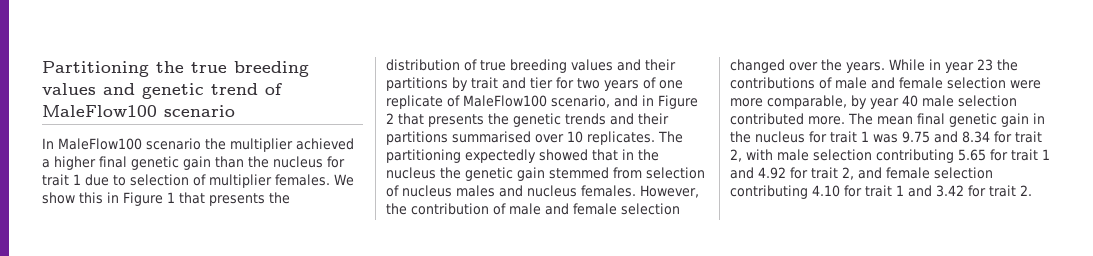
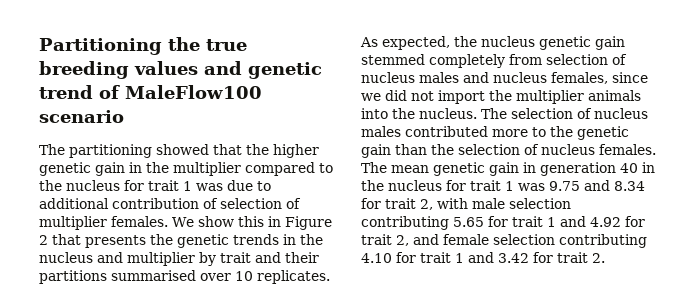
[42,138,354,152] [42,156,345,170] [42,174,81,186] In MaleFlow100 scenario the multiplier achieved a higher final genetic gain than the nucleus for trait 1 -> [39,144,319,158] [39,162,333,176] [39,180,223,191] The partitioning showed that the higher genetic gain in the multiplier compared to the nucleus for trait 1 was
(126, 180) none -> [39,198,218,209] additional contribution of
[166,192,290,206] [386,59,676,73] [386,77,683,91] [386,95,698,109] 1 that presents the distribution of true breeding values and their partitions by trait and tier for two years of one replicate of MaleFlow100 scenario, and in Figure -> (332, 223) none
(606, 119) none -> [283,234,323,245] [39,252,251,266] in the nucleus and multiplier by trait
[658,131,683,143] [386,149,659,163] [386,167,461,179] The partitioning expectedly showed that in the nucleus the -> [360,36,535,50] As expected, the nucleus
(609, 173) none -> [429,54,505,68] completely
[581,185,699,198] [386,203,680,215] [730,59,1018,73] [730,77,1041,89] [730,95,1017,109] [730,113,845,125] females. However, the contribution of male and female selection changed over the years. While in year 23 the contributions of male and female selection were more comparable, by year 40 male selection contributed more. -> [551,72,648,84] [361,90,641,104] [361,108,648,119] [361,126,629,140] [361,144,656,158] females, since we did not import the multiplier animals into the nucleus. The selection of nucleus males contributed more to the genetic gain than the selection of nucleus females.
[917,113,1045,127] final genetic gain in -> [433,162,655,176] genetic gain in generation 40 in

